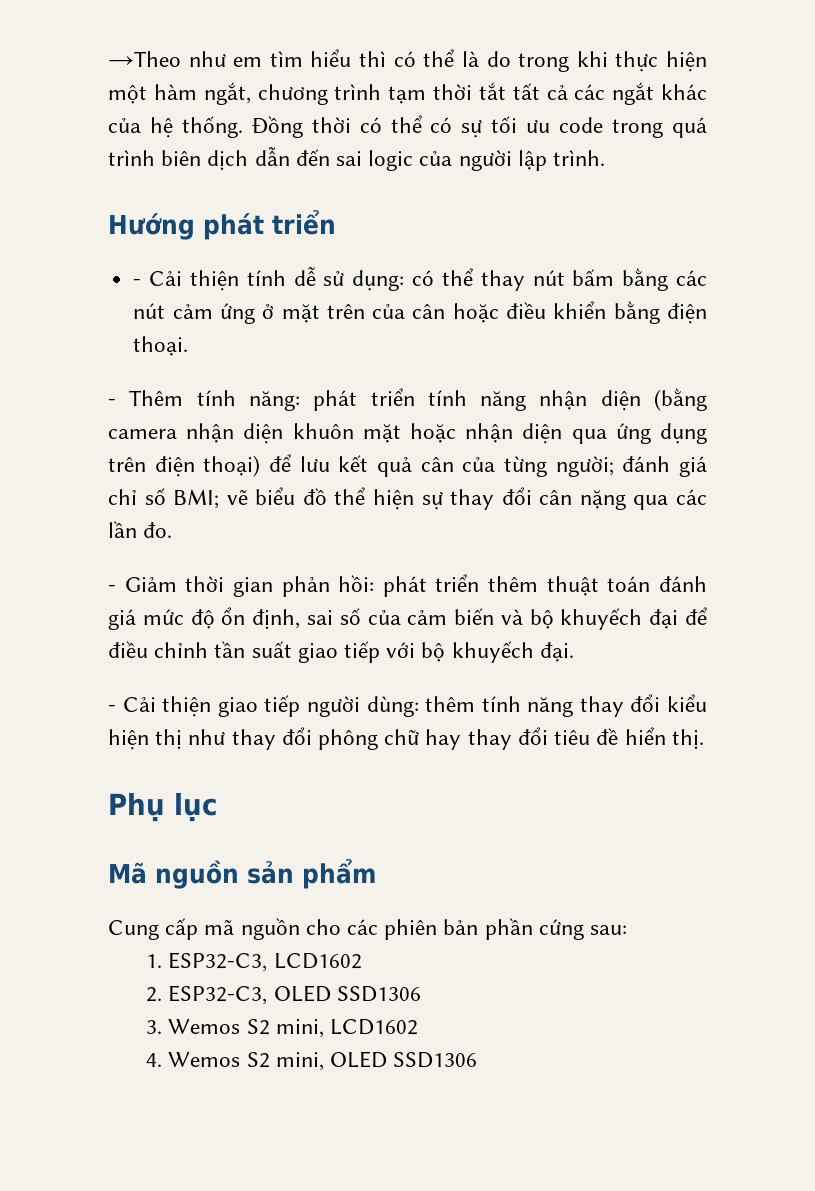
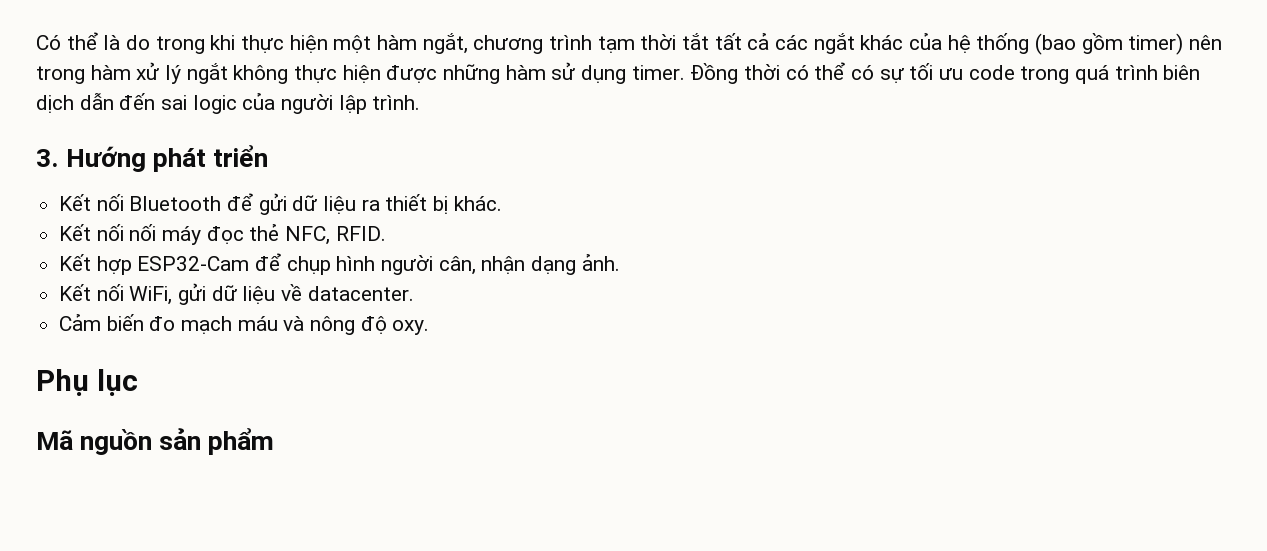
[108,49,416,67] →Theo như em tìm hiểu thì có -> [36,35,61,50] Có
[181,116,243,138] thống. -> [976,33,1223,55] [36,62,685,84] thống (bao gồm timer) nên trong hàm xử lý ngắt không thực hiện được những hàm sử dụng timer.
(606, 158) none -> [36,149,59,167] 3.
[133,266,708,291] [133,301,708,324] [133,336,189,356] [108,388,707,411] [108,423,707,444] [108,454,707,477] [108,487,707,510] [108,521,173,538] [108,574,707,597] [108,607,707,630] [108,641,574,663] [108,694,707,717] [108,727,704,750] - Cải thiện tính dễ sử dụng: có thể thay nút bấm bằng các nút cảm ứng ở mặt trên của cân hoặc điều khiển bằng điện thoại. // - Thêm tính năng: phát triển tính năng nhận diện (bằng camera nhận diện khuôn mặt hoặc nhận diện qua ứng dụng trên điện thoại) để lưu kết quả cân của từng người; đánh giá chỉ số BMI; vẽ biểu đồ thể hiện sự thay đổi cân nặng qua các lần đo. // - Giảm thời gian phản hồi: phát triển thêm thuật toán đánh giá mức độ ổn định, sai số của cảm biến và bộ khuyếch đại để điều chỉnh tần suất giao tiếp với bộ khuyếch đại. // - Cải thiện giao tiếp người dùng: thêm tính năng thay đổi kiểu hiện thị như thay đổi phông chữ hay thay đổi tiêu đề hiển thị. -> [59,193,502,215] [59,224,386,245] [59,253,620,275] [59,283,414,305] [59,314,430,335] Kết nối Bluetooth để gửi dữ liệu ra thiết bị khác. // Kết nối nối máy đọc thẻ NFC, RFID. // Kết hợp ESP32-Cam để chụp hình người cân, nhận dạng ảnh. // Kết nối WiFi, gửi dữ liệu về datacenter. // Cảm biến đo mạch máu và nông độ oxy.
[108,918,628,940] [146,952,362,972] [146,985,421,1005] [146,1019,418,1038] [146,1051,478,1071] // Cung cấp mã nguồn cho các phiên bản phần cứng sau: // 1. ESP32-C3, LCD1602 // 2. ESP32-C3, OLED SSD1306 // 3. Wemos S2 mini, LCD1602 // 4. Wemos S2 mini, OLED SSD1306 -> (275, 441) none

